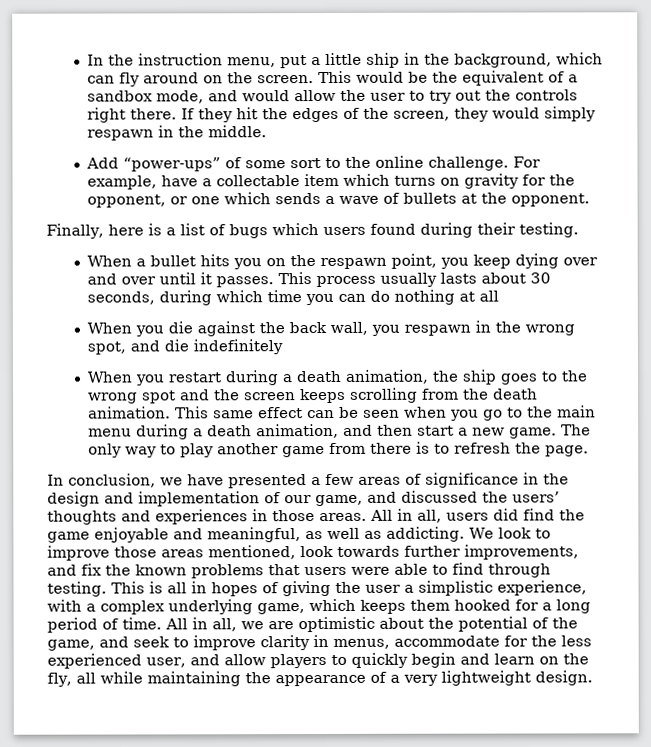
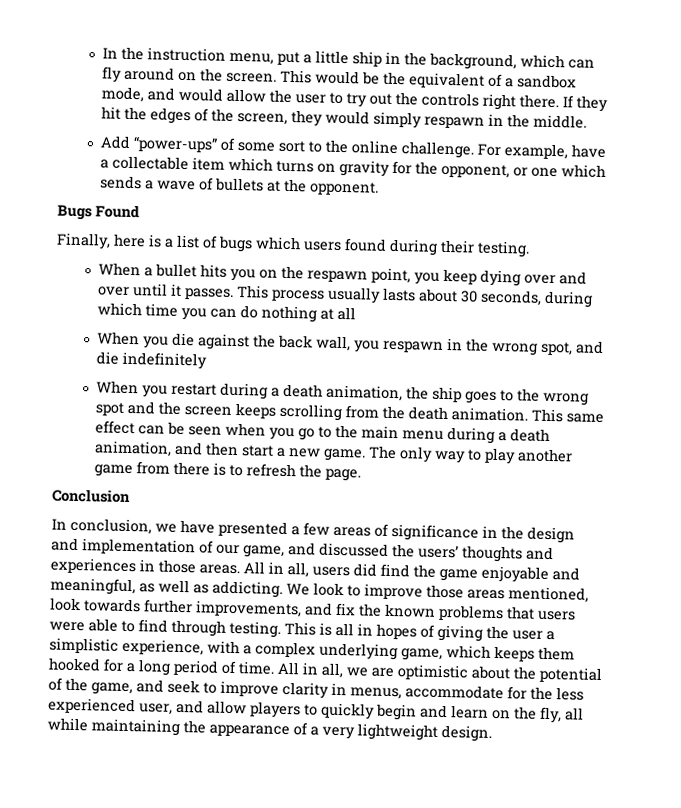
(590, 200) none -> [57,204,140,221] // Bugs Found
(589, 451) none -> [52,488,130,503] // Conclusion

